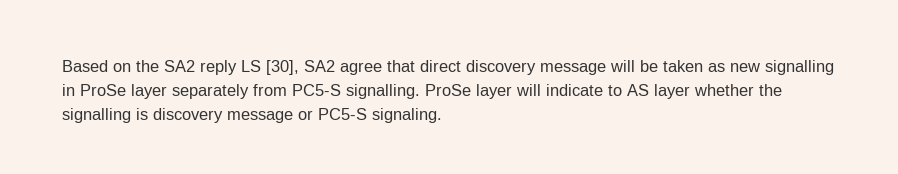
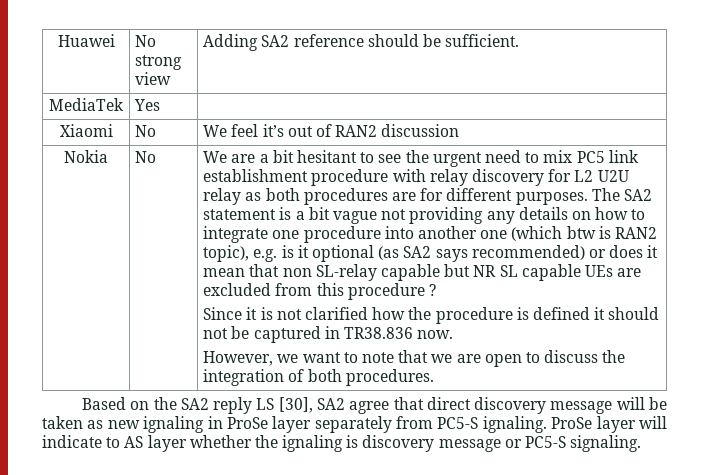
(62, 66) none -> [57,34,115,47] [135,35,157,47] [135,55,183,70] [135,72,172,85] [203,34,520,51] [49,98,124,111] [134,99,161,111] [59,124,113,137] [135,125,157,137] [203,124,460,137] [64,150,108,163] [135,151,157,163] [203,150,639,167] [203,169,629,186] [203,188,652,205] [203,207,646,224] [203,226,657,243] [203,245,659,262] [203,264,642,281] [203,283,437,300] [203,307,660,324] [203,326,454,343] [203,350,626,367] [203,369,434,386] Huawei | No strong view | Adding SA2 reference should be sufficient. // MediaTek | Yes | // Xiaomi | No | We feel it’s out of RAN2 discussion // Nokia | No | We are a bit hesitant to see the urgent need to mix PC5 link establishment procedure with relay discovery for L2 U2U relay as both procedures are for different purposes. The SA2 statement is a bit vague not providing any details on how to integrate one procedure into another one (which btw is RAN2 topic), e.g. is it optional (as SA2 says recommended) or does it mean that non SL-relay capable but NR SL capable UEs are excluded from this procedure ? // Since it is not clarified how the procedure is defined it should not be captured in TR38.836 now. // However, we want to note that we are open to discuss the integration of both procedures. //
[765,60,834,75] signalling -> [143,416,205,433] ignaling
[346,84,420,99] signalling. -> [482,416,547,433] ignaling.
[62,108,131,123] signalling -> [282,435,344,452] ignaling

